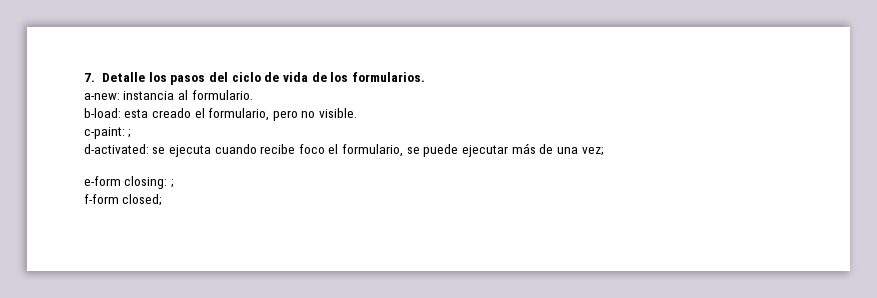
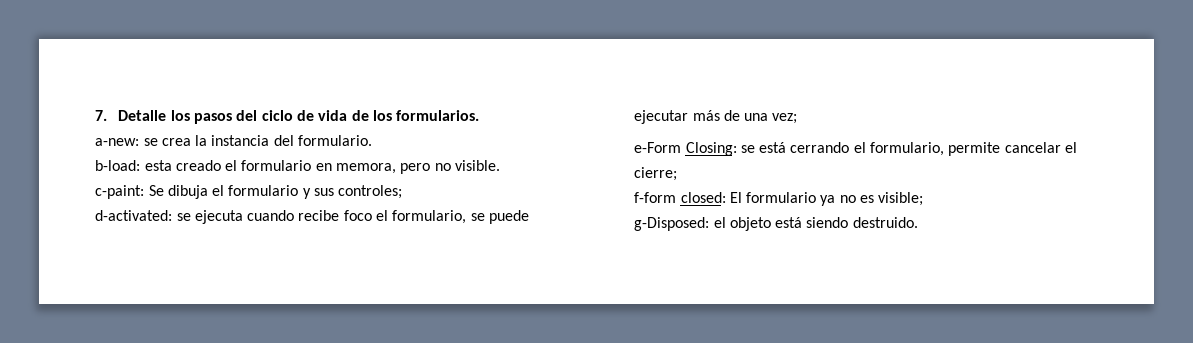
[123,90,188,100] instancia al -> [143,135,294,146] se crea la instancia del
[208,108,270,121] formulario, -> [241,160,397,174] formulario en memora,
[128,129,132,138] ; -> [148,185,403,199] Se dibuja el formulario y sus controles;
[83,176,174,189] [83,194,163,206] e-form closing: ; // f-form closed; -> [634,142,1078,156] [634,167,678,181] [634,192,924,206] [634,217,918,231] e-Form Closing: se está cerrando el formulario, permite cancelar el cierre; // f-form closed: El formulario ya no es visible; // g-Disposed: el objeto está siendo destruido.

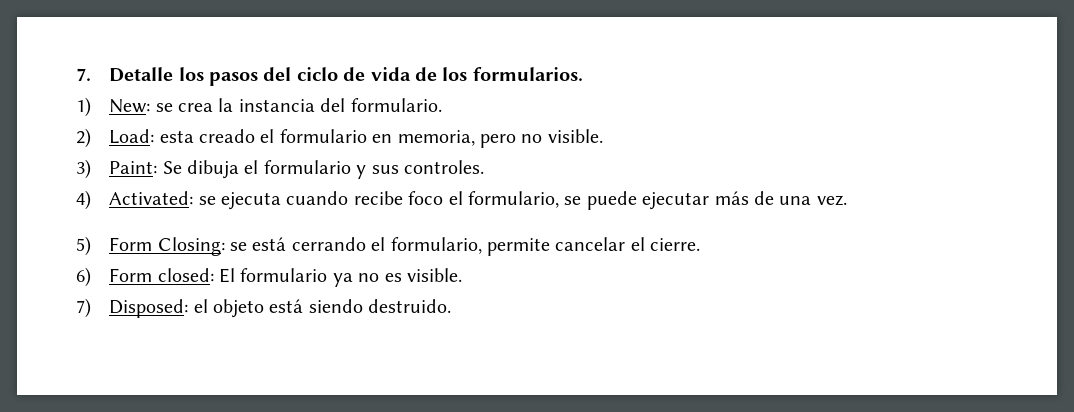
[95,138,140,146] a-new: -> [75,97,151,117] 1) New:
[95,160,141,171] b-load: -> [75,128,155,148] 2) Load:
[336,163,397,174] memora, -> [397,130,475,146] memoria,
[95,185,145,199] c-paint: -> [75,159,158,179] 3) Paint:
[338,185,403,199] [95,210,173,221] controles; // d-activated: -> [404,160,485,174] [75,190,194,210] controles. // 4) Activated:
[772,113,798,124] [634,142,682,153] vez; // e-Form -> [816,195,847,206] [75,236,153,256] vez. // 5) Form
[634,167,678,181] [634,192,677,203] cierre; // f-form -> [650,238,701,251] [75,267,153,287] cierre. // 6) Form
[878,192,924,206] [634,217,710,231] visible; // g-Disposed: -> [407,268,463,282] [75,298,189,318] visible. // 7) Disposed:

